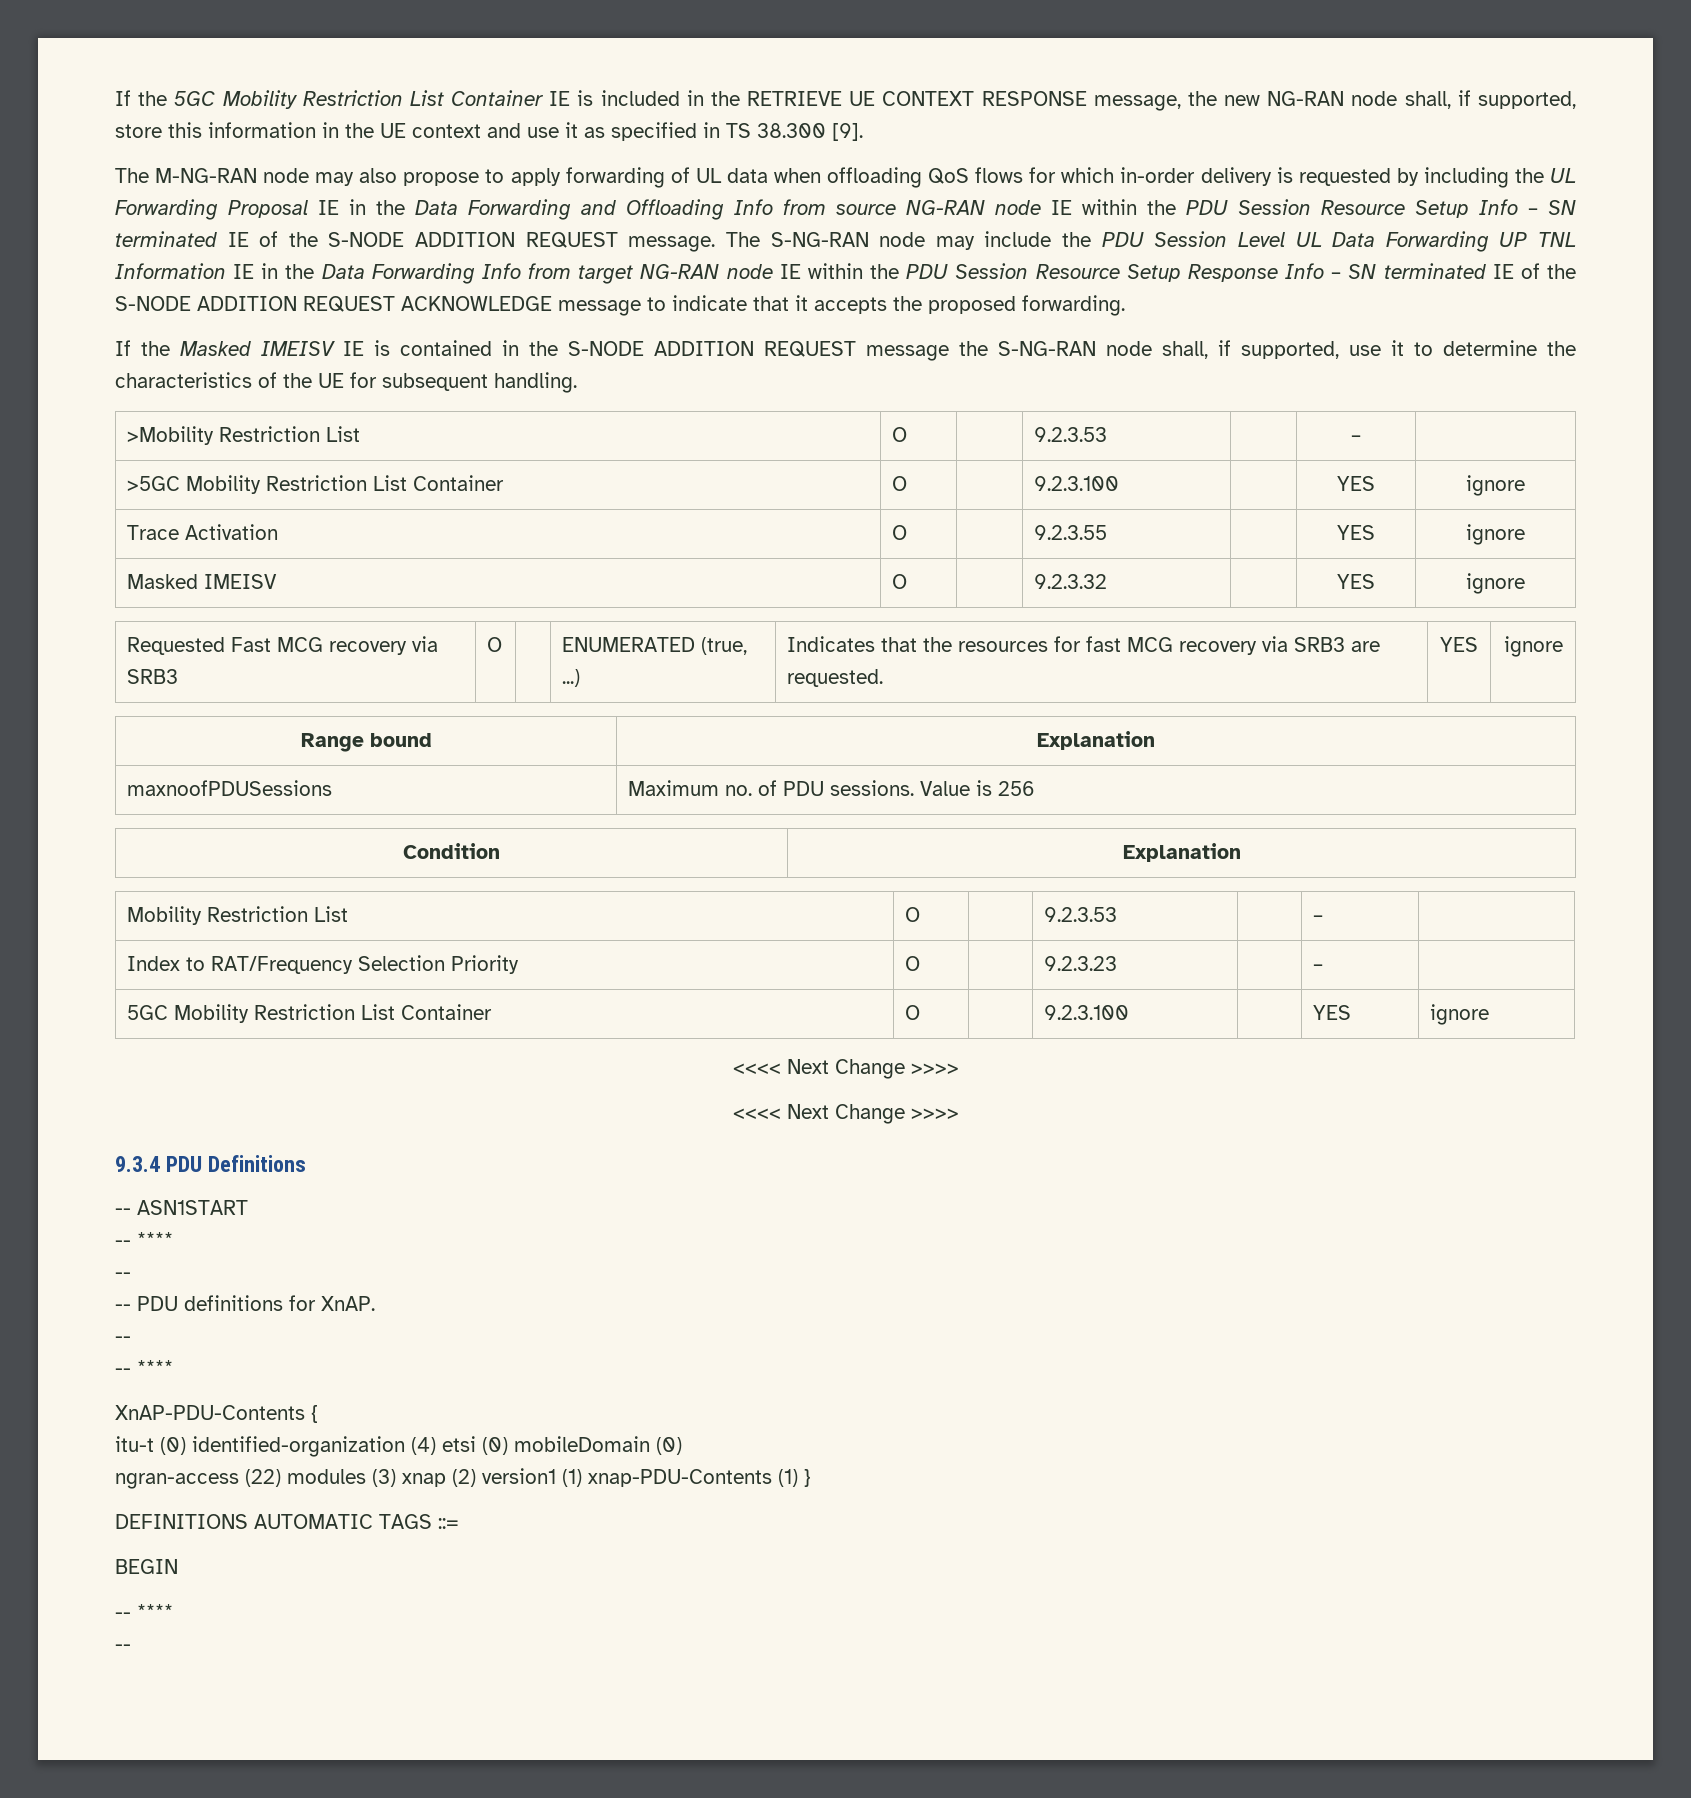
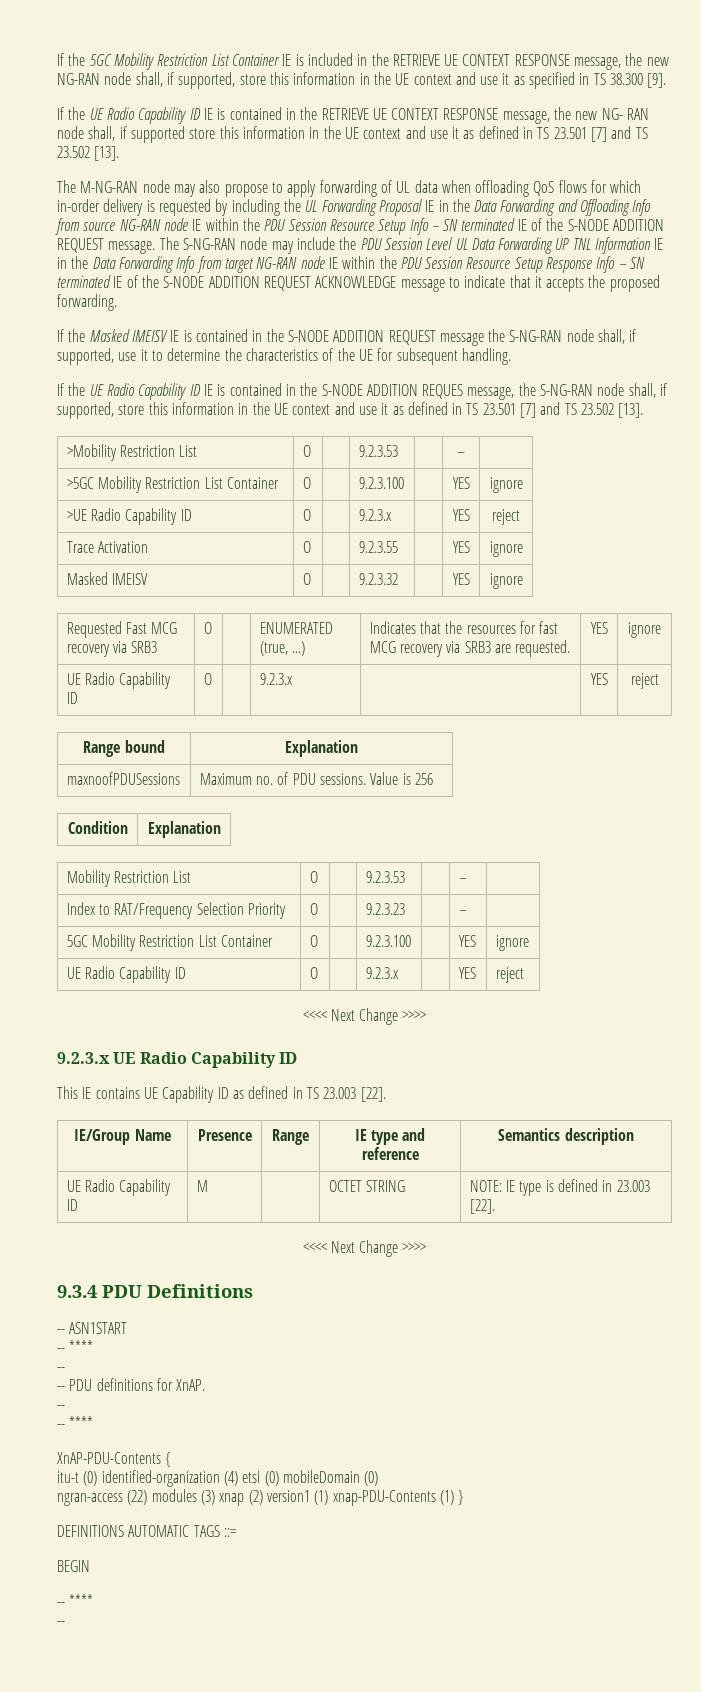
(863, 132) none -> [57,107,650,124] [57,126,648,143] [57,146,120,161] // If the UE Radio Capability ID IE is contained in the RETRIEVE UE CONTEXT RESPONSE message, the new NG- RAN node shall, if supported store this information in the UE context and use it as defined in TS 23.501 [7] and TS 23.502 [13].
(577, 382) none -> [57,383,668,400] [57,402,644,419] // If the UE Radio Capability ID IE is contained in the S-NODE ADDITION REQUES message, the S-NG-RAN node shall, if supported, store this information in the UE context and use it as defined in TS 23.501 [7] and TS 23.502 [13].
(1525, 485) none -> [66,508,192,525] [302,509,311,521] [358,509,392,521] [452,509,470,521] [492,509,520,525] // >UE Radio Capability ID | O | | 9.2.3.x | | YES | reject
(1563, 646) none -> [66,672,172,689] [66,692,78,704] [203,673,212,685] [259,673,293,685] [590,673,608,685] [630,673,659,689] // UE Radio Capability ID | O | | 9.2.3.x | | YES | reject
[732,1059,959,1079] // <<<< Next Change >>>> -> [66,966,186,983] [309,967,318,979] [365,967,399,979] [458,967,476,979] [495,967,524,983] [302,1008,427,1025] [57,1052,298,1068] [57,1086,386,1103] [74,1129,171,1145] [197,1129,252,1141] [272,1129,309,1145] [354,1128,426,1145] [361,1147,419,1160] [498,1128,634,1145] [66,1179,172,1196] [66,1199,78,1211] [196,1180,208,1192] [328,1180,405,1192] [469,1179,650,1196] [469,1199,495,1214] // UE Radio Capability ID | O | | 9.2.3.x | | YES | reject // <<<< Next Change >>>> // 9.2.3.x UE Radio Capability ID // This IE contains UE Capability ID as defined in TS 23.003 [22]. // IE/Group Name | Presence | Range | IE type and reference | Semantics description // UE Radio Capability ID | M | | OCTET STRING | NOTE: IE type is defined in 23.003 [22].

